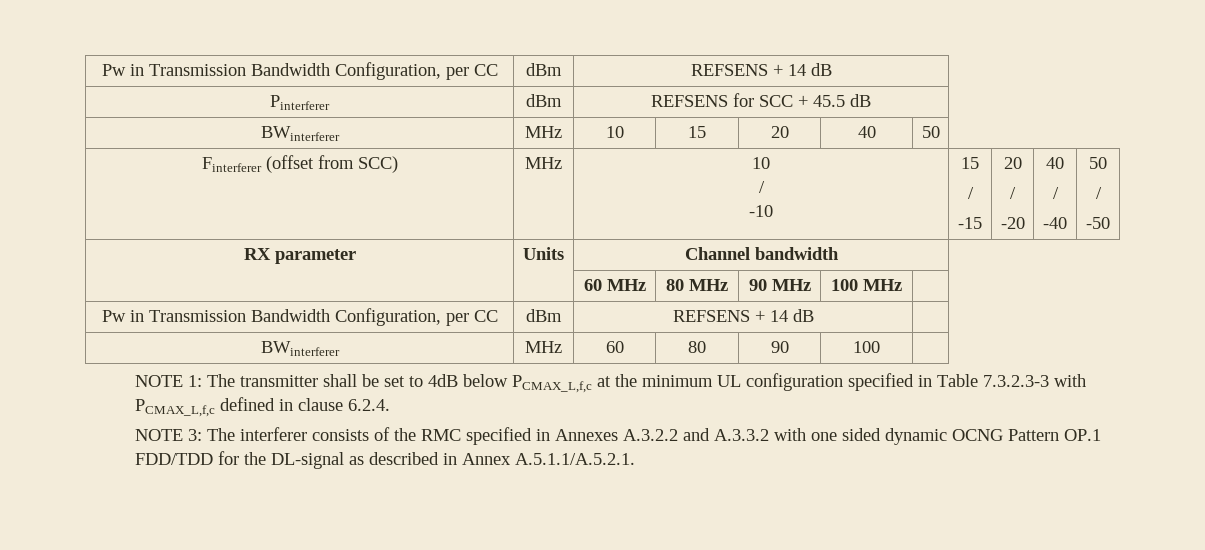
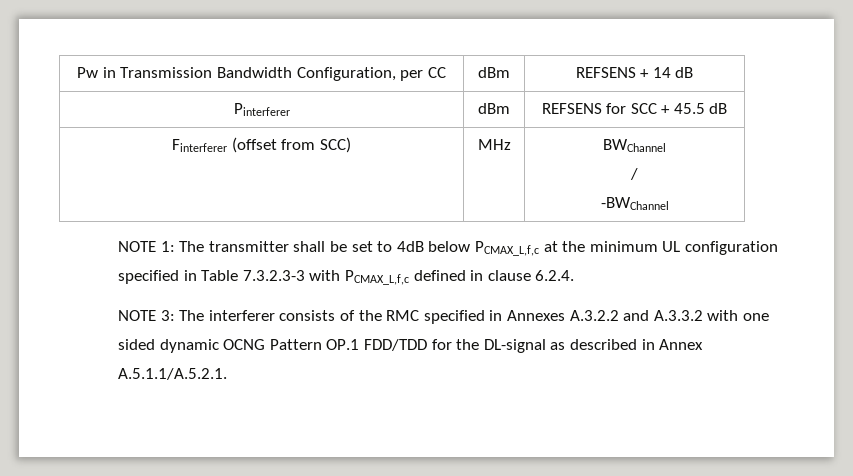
[260,126,340,141] [525,126,562,138] [605,126,624,138] [688,126,706,138] [770,126,789,138] [857,126,876,138] [921,126,940,138] // BWinterferer | MHz | 10 | 15 | 20 | 40 | 50 -> (728, 108) none
[752,157,771,169] [758,181,765,193] [749,205,774,217] [961,157,979,169] [967,187,974,199] [958,217,982,229] [1003,157,1022,169] [1010,187,1016,199] [1000,217,1025,229] [1046,157,1064,169] [1052,187,1059,199] [1043,217,1067,229] [1089,157,1107,169] [1095,187,1102,199] [1086,217,1110,229] [243,248,356,264] [523,247,564,260] [684,247,839,260] [583,279,646,291] [666,279,728,291] [748,279,811,291] [831,279,902,291] [101,308,498,326] [526,309,562,322] [672,309,814,322] [260,341,340,356] [525,341,562,353] [605,341,624,353] [688,341,706,353] [770,341,789,353] [853,341,880,353] 10 // / // -10 | 15 // / // -15 | 20 // / // -20 | 40 // / // -40 | 50 // / // -50 // RX parameter | Units | Channel bandwidth // | | 60 MHz | 80 MHz | 90 MHz | 100 MHz | // Pw in Transmission Bandwidth Configuration, per CC | dBm | REFSENS + 14 dB | // BWinterferer | MHz | 60 | 80 | 90 | 100 | -> [603,139,666,152] [630,168,638,180] [600,197,669,210] BWChannel // / // -BWChannel

